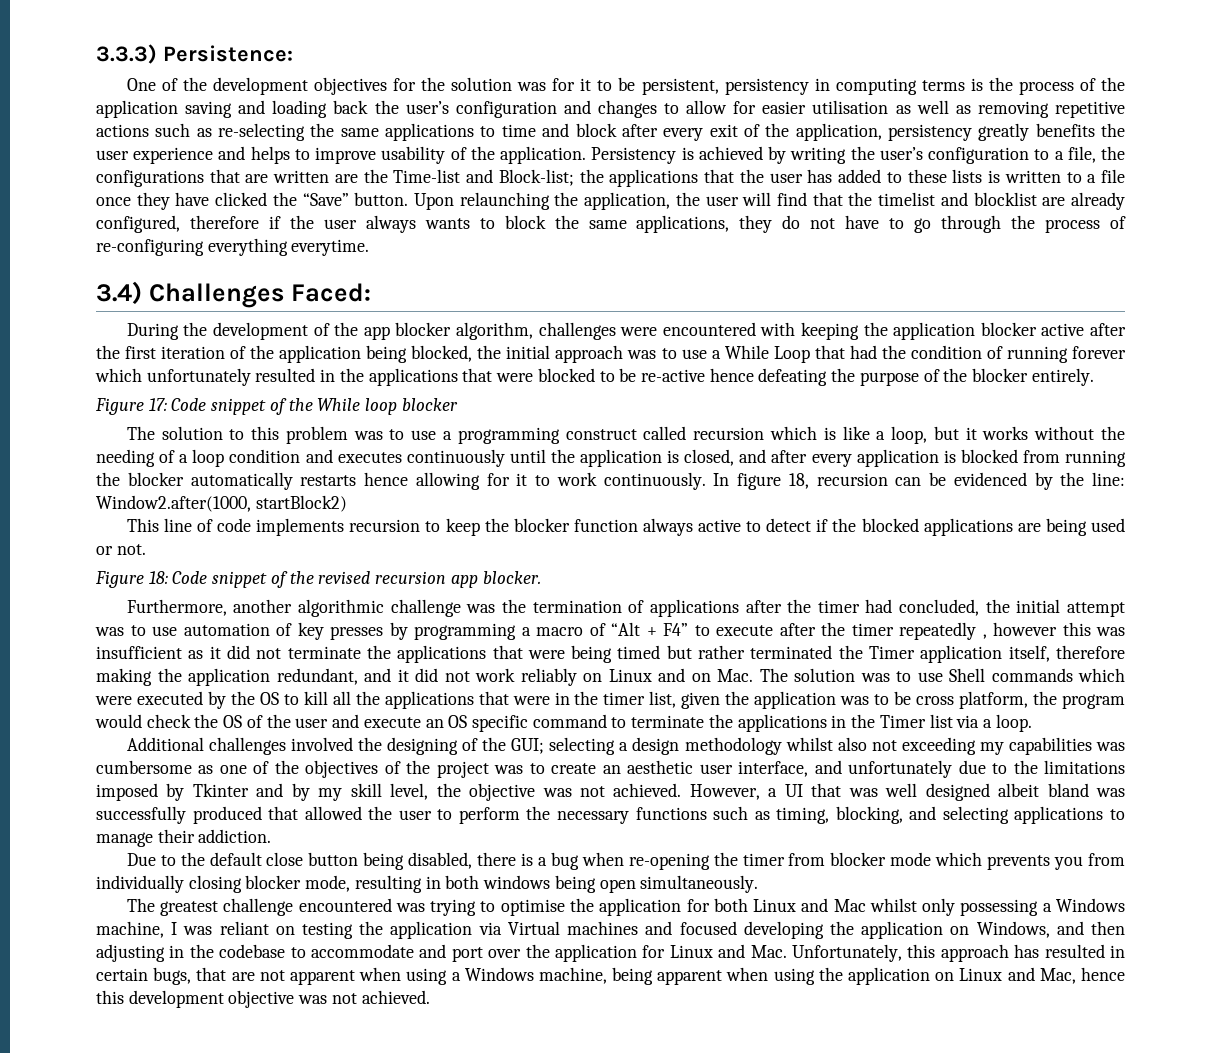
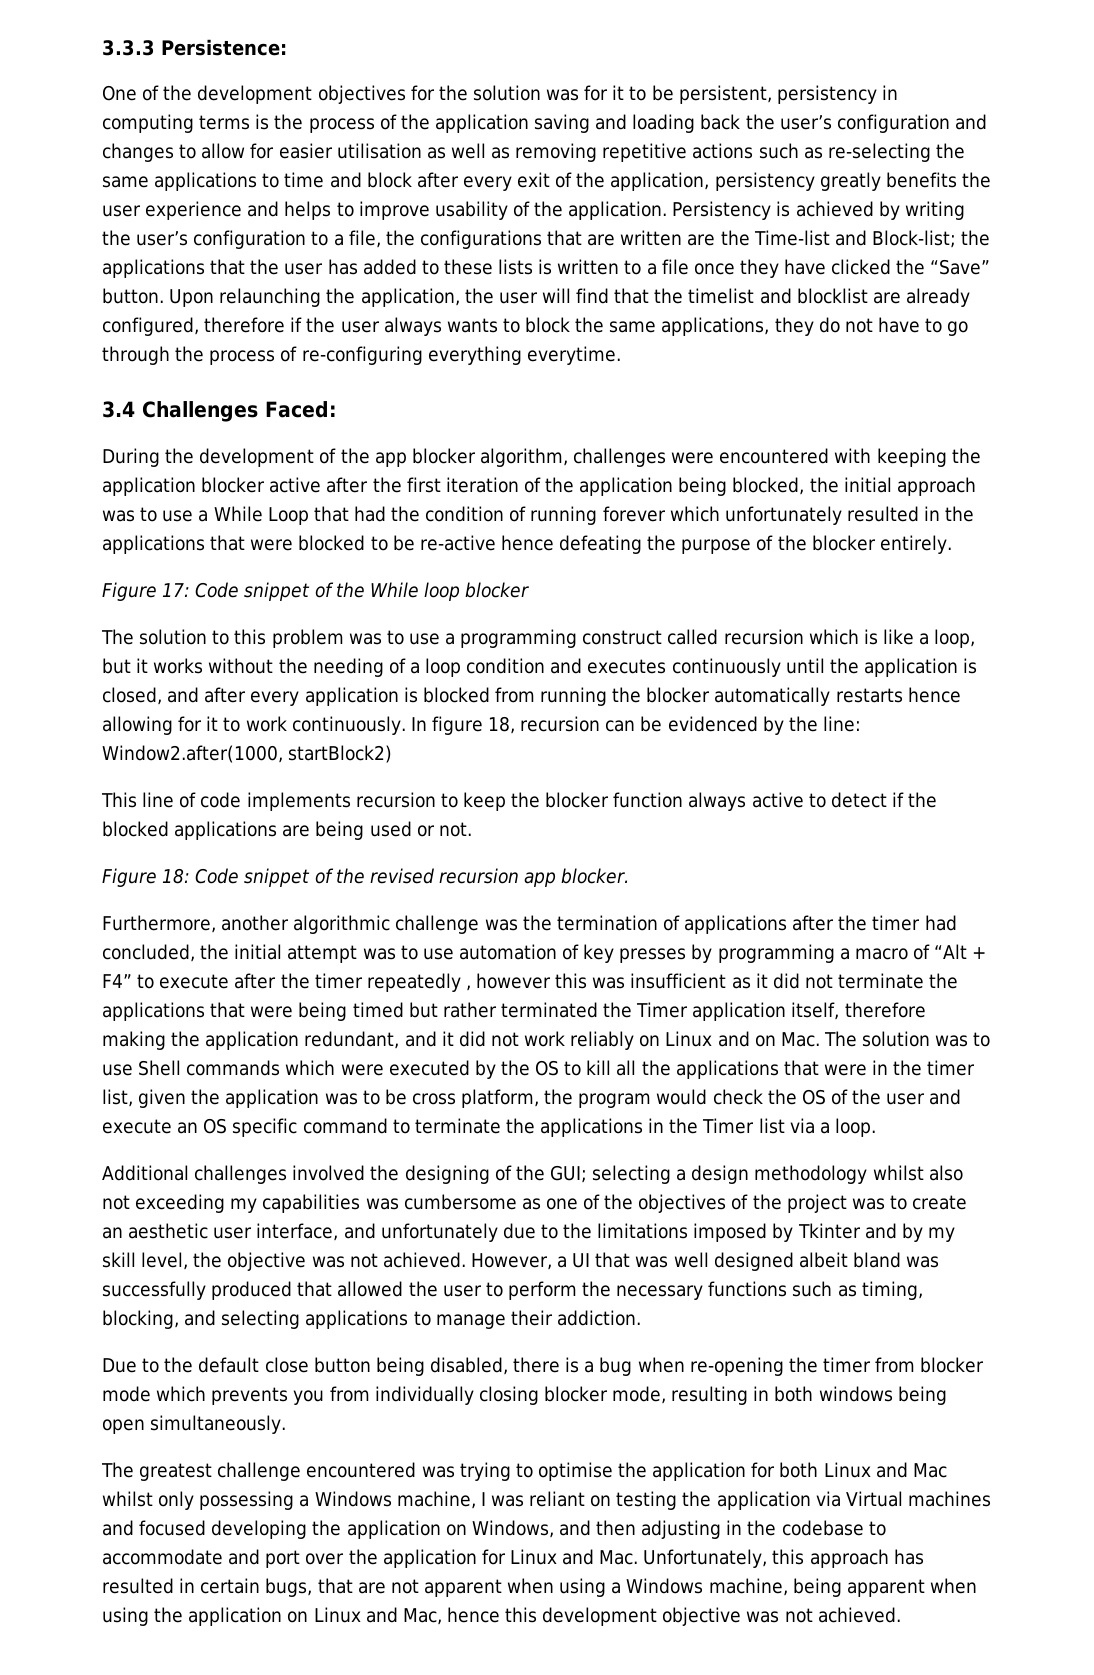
[96,44,157,64] 3.3.3) -> [102,40,155,56] 3.3.3
[96,281,142,305] 3.4) -> [102,401,135,418] 3.4

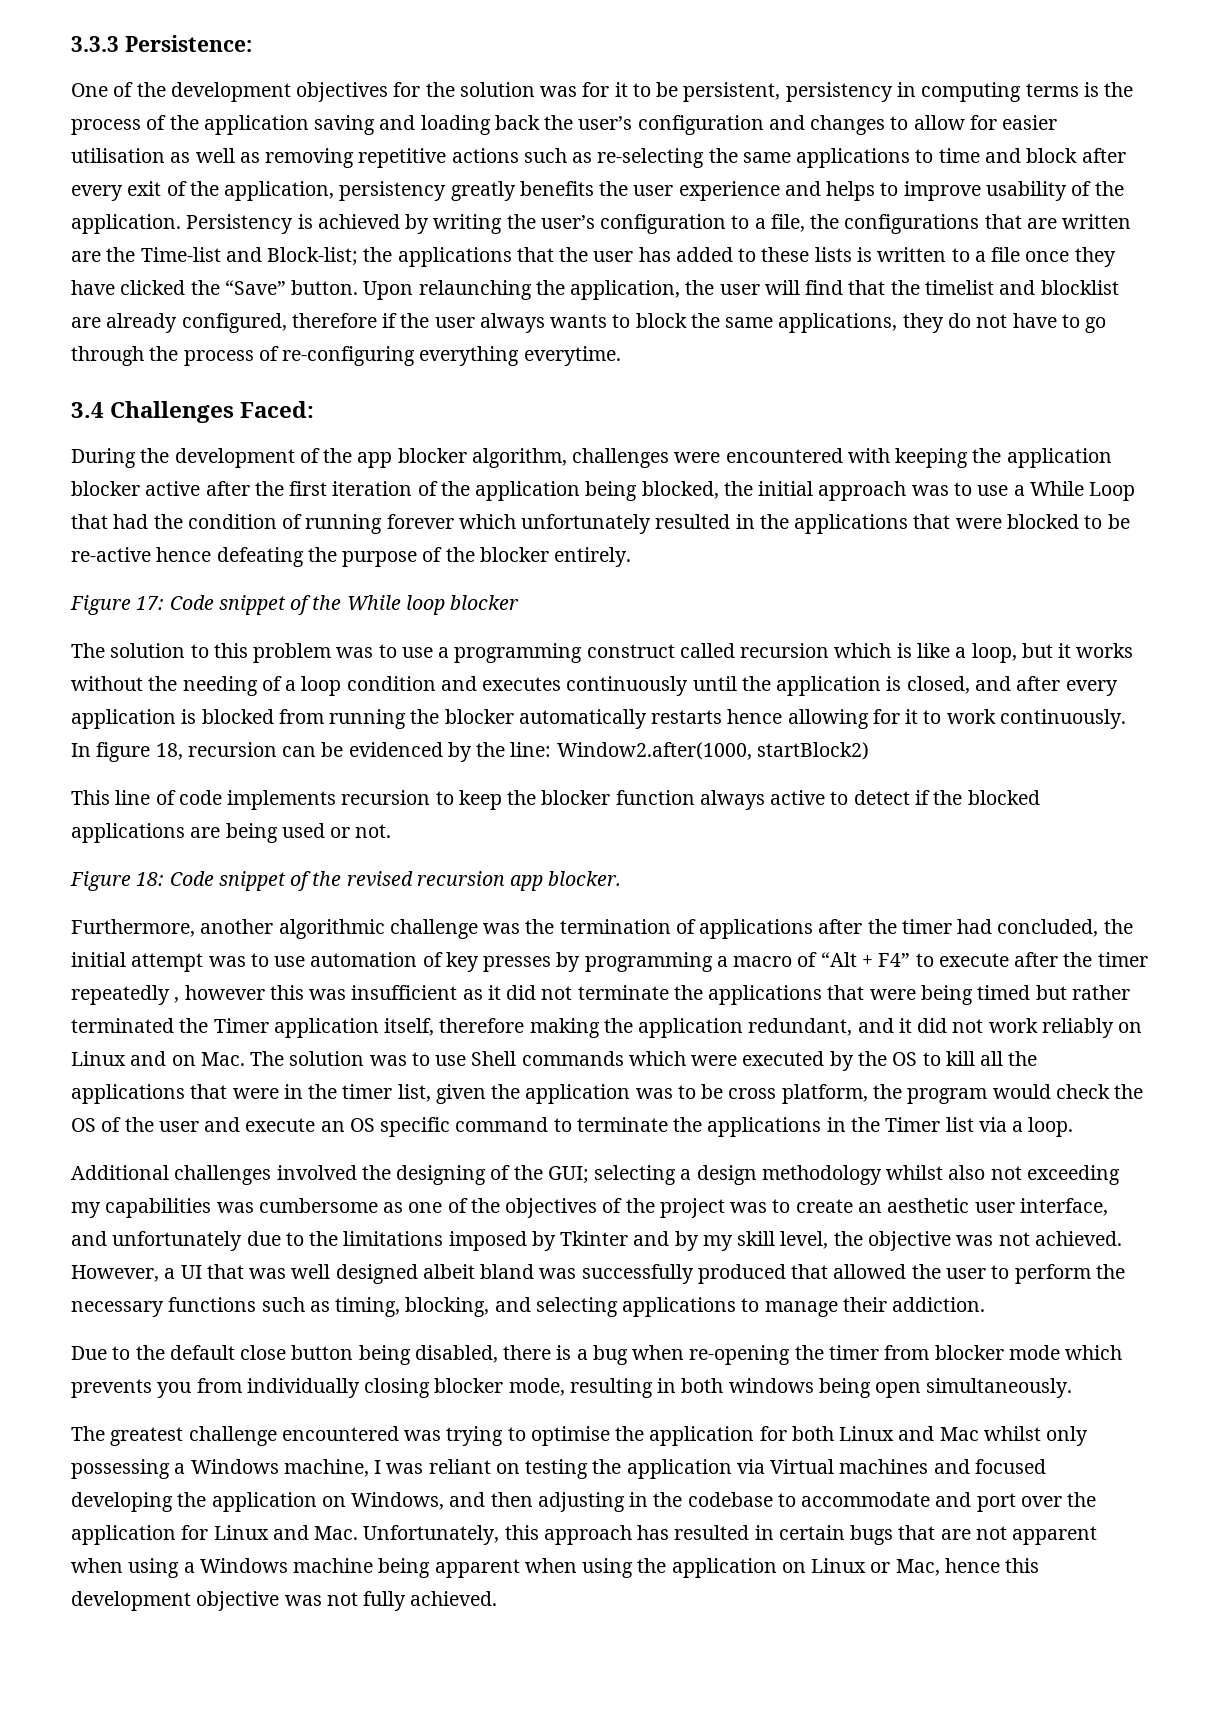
[265,1578,313,1597] bugs, -> [850,1525,894,1545] bugs
[708,1578,788,1596] machine, -> [293,1558,374,1573] machine
[365,1607,398,1623] and -> [870,1562,891,1573] or
(813, 1615) none -> [363,1591,407,1611] fully

